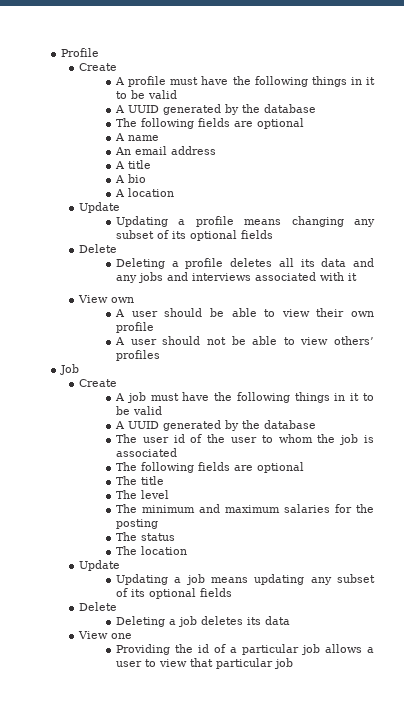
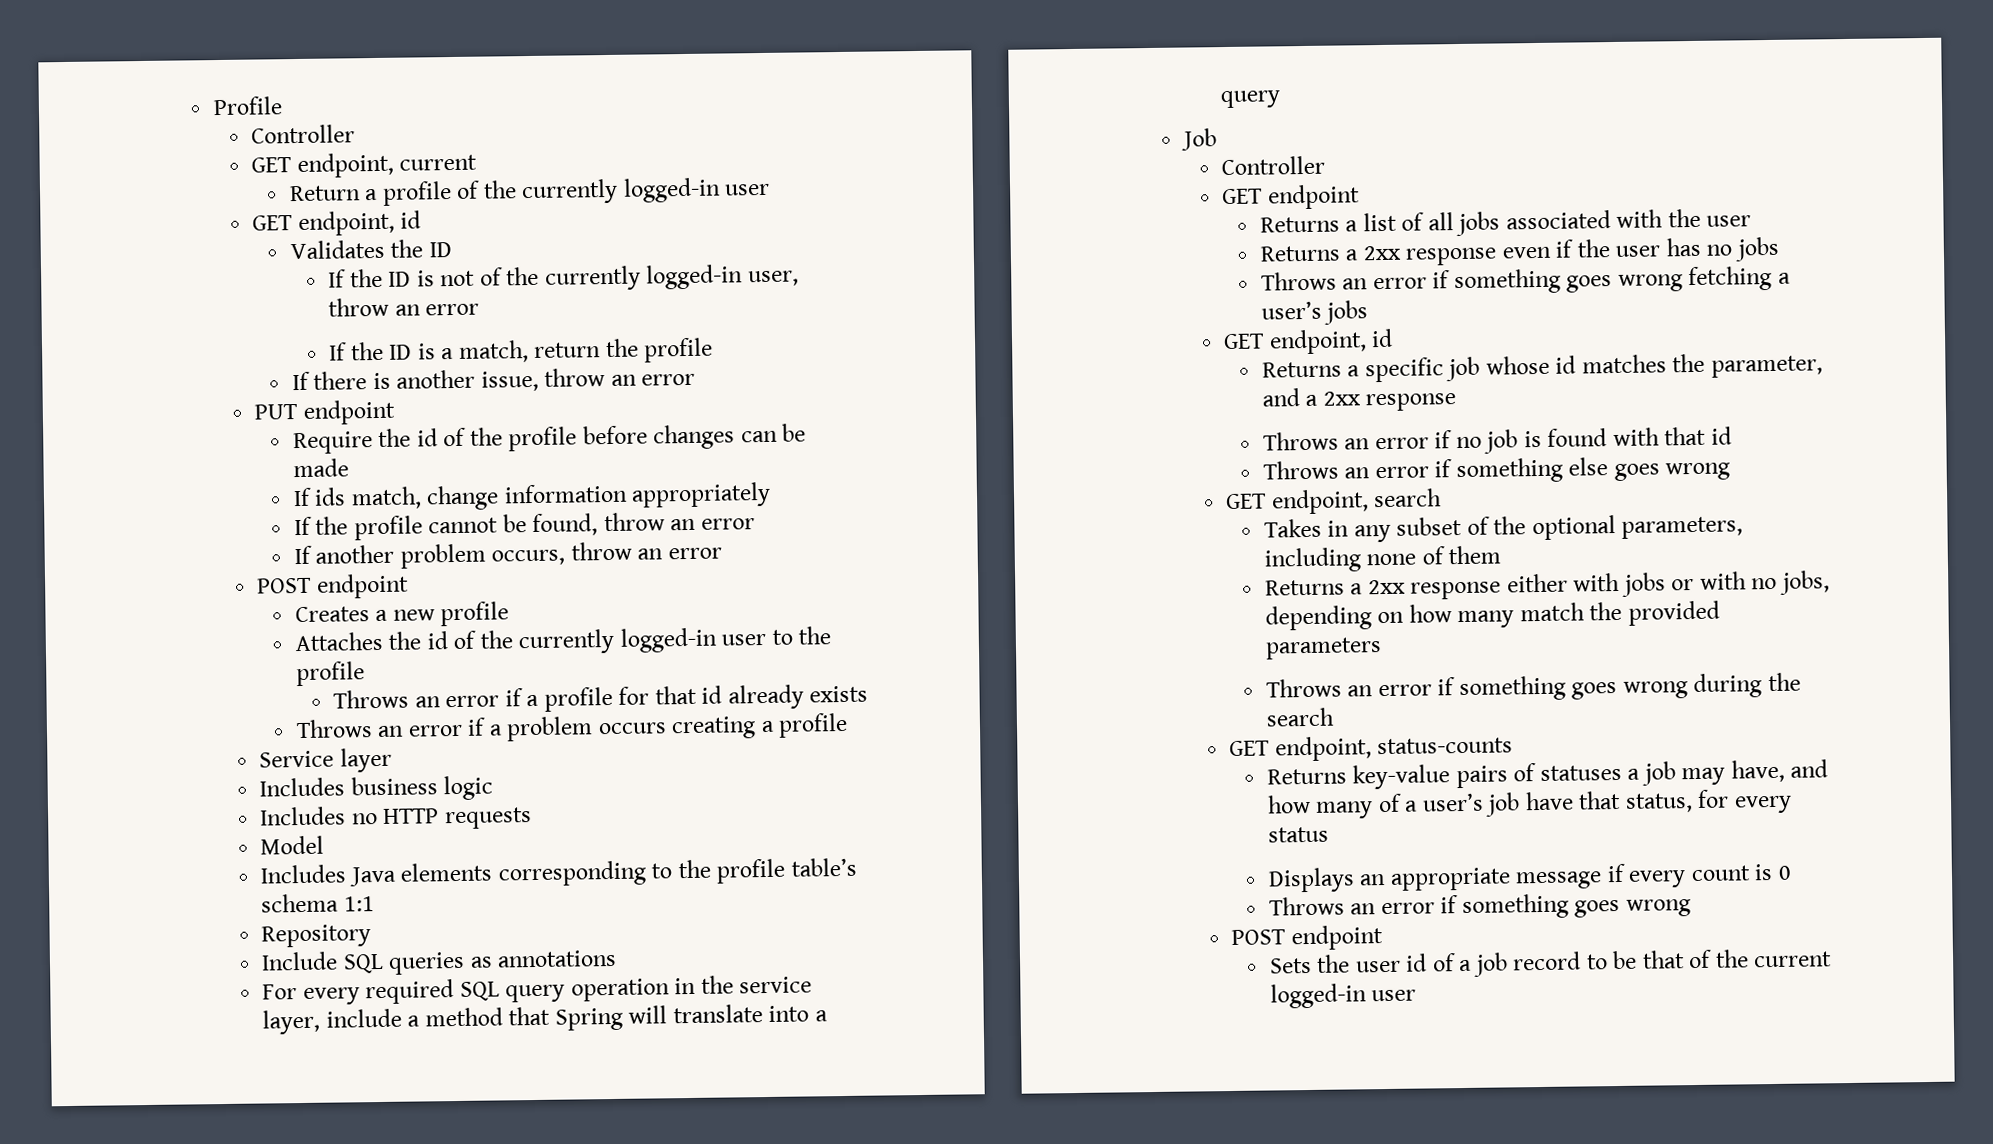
[79,63,118,71] [115,76,375,87] [116,90,178,99] [115,104,317,115] [116,118,305,129] [115,133,160,141] [115,146,217,155] [115,160,152,169] [115,174,147,183] [115,188,175,197] [79,202,121,213] [116,216,375,227] [116,230,274,241] [79,244,118,253] [116,258,374,269] [116,272,358,283] [78,295,135,303] [115,308,374,317] [116,322,155,333] [115,336,374,345] [116,350,161,361] [59,364,79,375] [79,379,118,387] [115,392,374,403] [116,406,163,415] [115,420,317,431] [116,434,374,445] [116,448,178,457] [116,462,305,473] [116,476,165,485] [116,490,170,499] [116,504,374,513] [116,519,159,529] [116,532,176,541] [116,546,188,555] [79,560,121,571] [116,574,375,585] [116,588,233,599] [79,602,118,611] [116,616,291,627] [78,631,133,639] [116,644,374,655] [116,658,294,669] Create // A profile must have the following things in it to be valid // A UUID generated by the database // The following fields are optional // A name // An email address // A title // A bio // A location // Update // Updating a profile means changing any subset of its optional fields // Delete // Deleting a profile deletes all its data and any jobs and interviews associated with it // View own // A user should be able to view their own profile // A user should not be able to view others’ profiles // Job // Create // A job must have the following things in it to be valid // A UUID generated by the database // The user id of the user to whom the job is associated // The following fields are optional // The title // The level // The minimum and maximum salaries for the posting // The status // The location // Update // Updating a job means updating any subset of its optional fields // Delete // Deleting a job deletes its data // View one // Providing the id of a particular job allows a user to view that particular job -> [251,124,356,144] [251,152,478,179] [288,177,771,206] [252,210,422,236] [289,239,452,260] [328,264,799,291] [328,297,480,317] [328,337,714,363] [291,368,696,392] [254,399,396,425] [292,423,807,455] [292,458,349,478] [292,481,772,511] [293,512,755,541] [293,541,722,569] [257,573,409,599] [294,601,510,627] [294,626,832,655] [295,661,365,687] [333,684,869,712] [295,712,849,742] [259,747,392,773] [259,775,494,801] [259,806,532,830] [260,835,325,855] [260,857,857,887] [261,893,375,913] [261,924,372,948] [261,949,618,975] [262,975,813,1005] [262,1004,828,1035] [1220,90,1282,109] [1180,128,1217,151] [1221,155,1326,176] [1222,184,1360,210] [1259,208,1752,237] [1259,236,1780,266] [1260,265,1791,295] [1260,300,1369,325] [1223,328,1394,355] [1261,353,1823,383] [1261,388,1457,412] [1262,426,1732,454] [1262,457,1731,484] [1226,488,1443,515] [1263,515,1744,543] [1263,545,1502,573] [1264,570,1830,600] [1264,600,1720,631] [1264,637,1382,660] [1265,672,1801,702] [1265,707,1335,727] [1229,736,1514,762] [1266,759,1829,790] [1266,789,1792,819] [1267,826,1329,843] [1267,863,1792,893] [1268,893,1691,920] [1231,925,1383,951] [1269,949,1833,977] [1269,983,1417,1009] Controller // GET endpoint, current // Return a profile of the currently logged-in user // GET endpoint, id // Validates the ID // If the ID is not of the currently logged-in user, throw an error // If the ID is a match, return the profile // If there is another issue, throw an error // PUT endpoint // Require the id of the profile before changes can be made // If ids match, change information appropriately // If the profile cannot be found, throw an error // If another problem occurs, throw an error // POST endpoint // Creates a new profile // Attaches the id of the currently logged-in user to the profile // Throws an error if a profile for that id already exists // Throws an error if a problem occurs creating a profile // Service layer // Includes business logic // Includes no HTTP requests // Model // Includes Java elements corresponding to the profile table’s schema 1:1 // Repository // Include SQL queries as annotations // For every required SQL query operation in the service layer, include a method that Spring will translate into a query // Job // Controller // GET endpoint // Returns a list of all jobs associated with the user // Returns a 2xx response even if the user has no jobs // Throws an error if something goes wrong fetching a user’s jobs // GET endpoint, id // Returns a specific job whose id matches the parameter, and a 2xx response // Throws an error if no job is found with that id // Throws an error if something else goes wrong // GET endpoint, search // Takes in any subset of the optional parameters, including none of them // Returns a 2xx response either with jobs or with no jobs, depending on how many match the provided parameters // Throws an error if something goes wrong during the search // GET endpoint, status-counts // Returns key-value pairs of statuses a job may have, and how many of a user’s job have that status, for every status // Displays an appropriate message if every count is 0 // Throws an error if something goes wrong // POST endpoint // Sets the user id of a job record to be that of the current logged-in user

